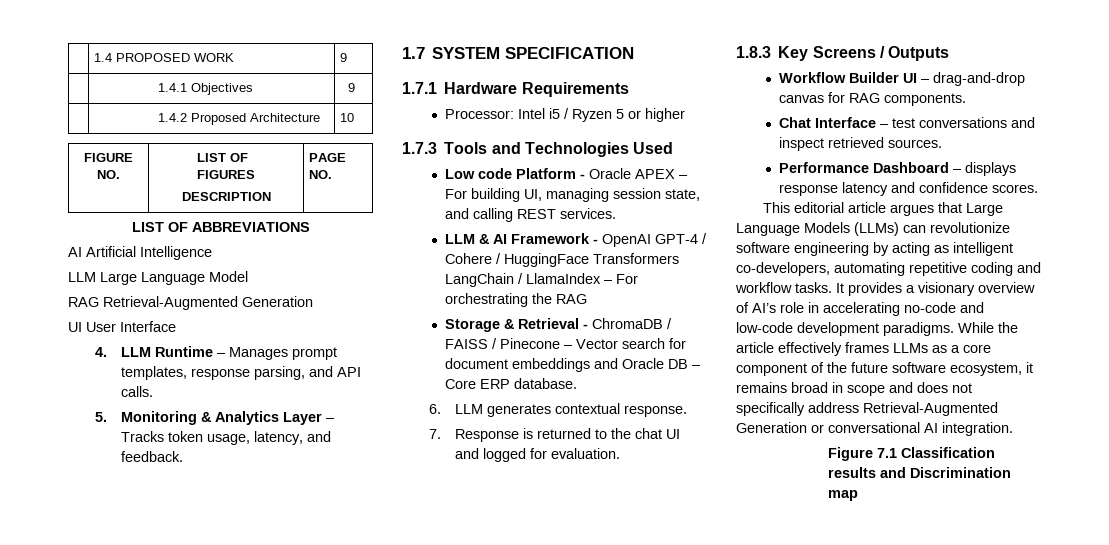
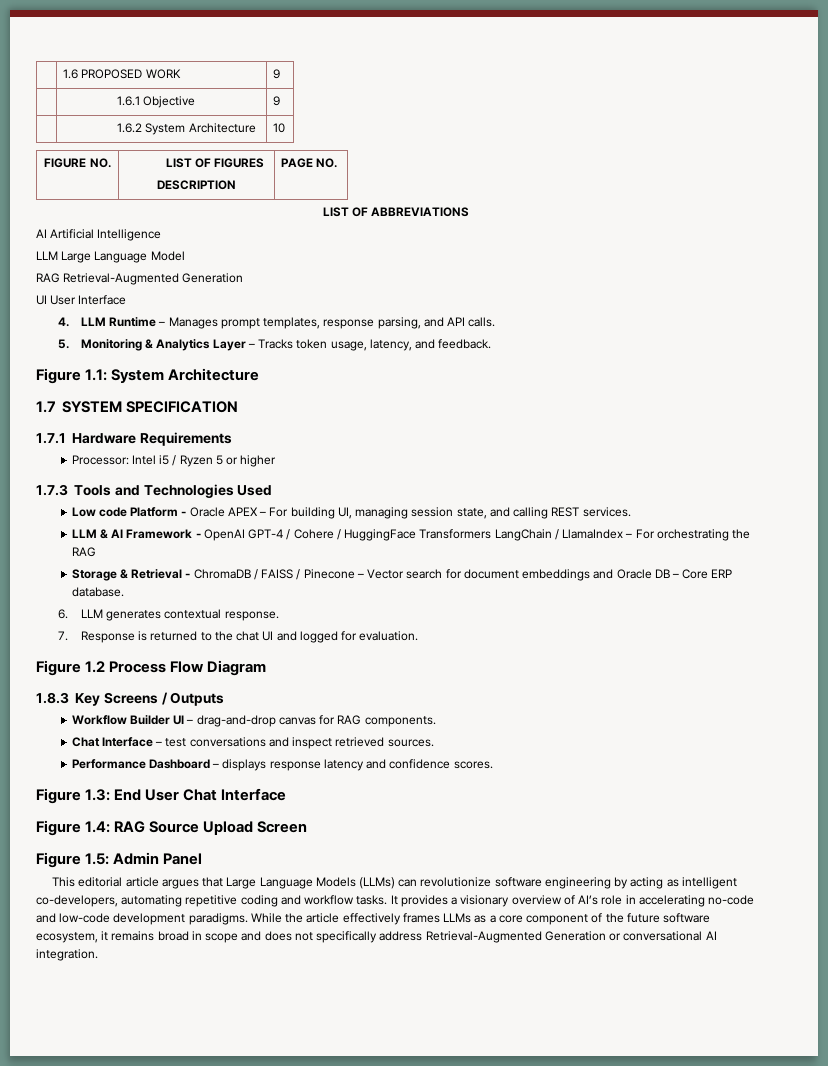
[94,53,113,62] | 1.4 -> [63,69,79,79] | 1.6
[158,83,254,95] [348,83,356,92] [158,113,247,125] 1.4.1 Objectives | 9 // | 1.4.2 Proposed -> [117,96,196,108] [273,96,281,106] [117,123,186,135] 1.6.1 Objective | 9 // | 1.6.2 System
(184, 456) none -> [36,368,260,384] // Figure 1.1: System Architecture
(621, 453) none -> [36,660,267,676] // Figure 1.2 Process Flow Diagram
(1038, 188) none -> [36,788,287,804] [36,820,308,836] [36,852,203,868] // Figure 1.3: End User Chat Interface // Figure 1.4: RAG Source Upload Screen // Figure 1.5: Admin Panel
[827,447,995,461] [827,467,1011,478] [827,490,858,501] // Figure 7.1 Classification results and Discrimination map -> (98, 955) none

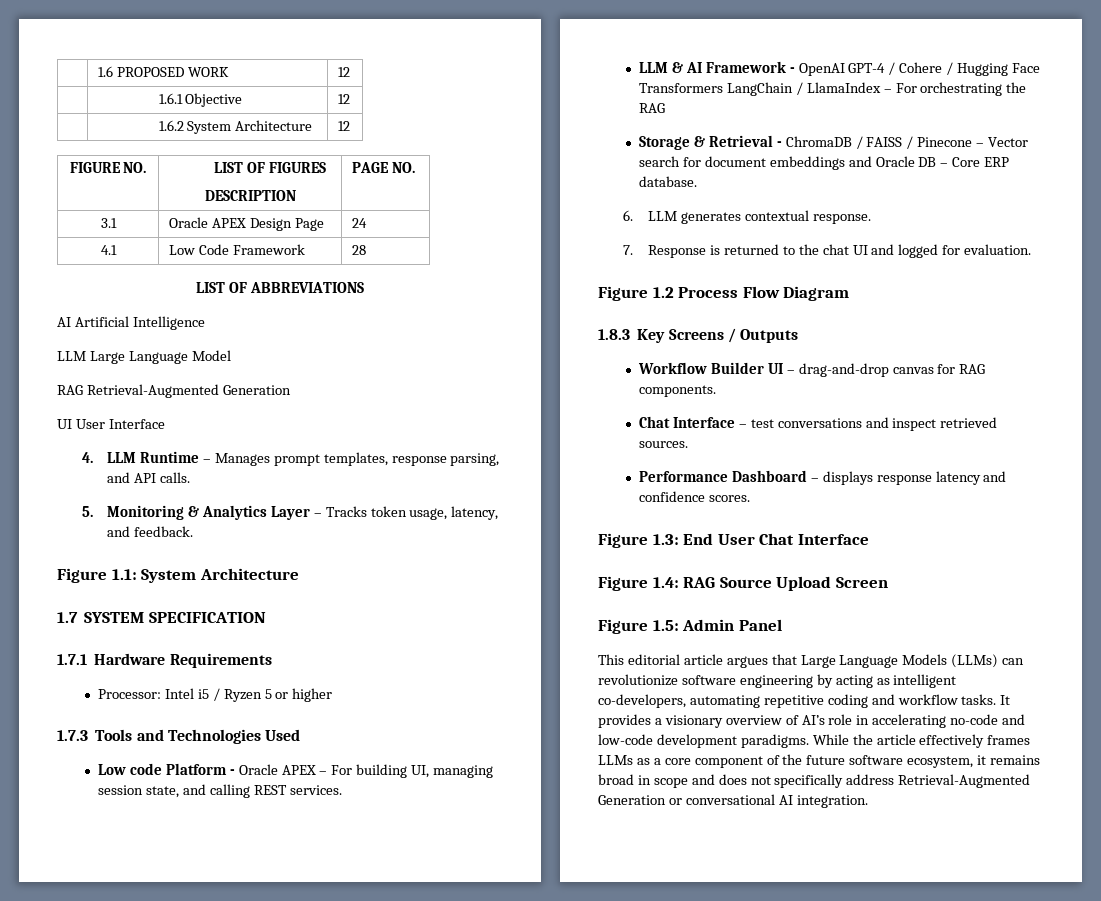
[273,69,281,79] 9 -> [338,67,351,77] 12
[273,96,281,106] 9 -> [338,94,351,104] 12
[273,123,286,133] 10 -> [338,121,351,131] 12
(338, 163) none -> [100,218,117,228] [169,217,325,231] [352,218,368,228] [100,245,117,255] [169,244,306,255] [352,245,367,255] // 3.1 | Oracle APEX Design Page | 24 // 4.1 | Low Code Framework | 28
[344,529,417,541] HuggingFace -> [957,63,1041,76] Hugging Face

